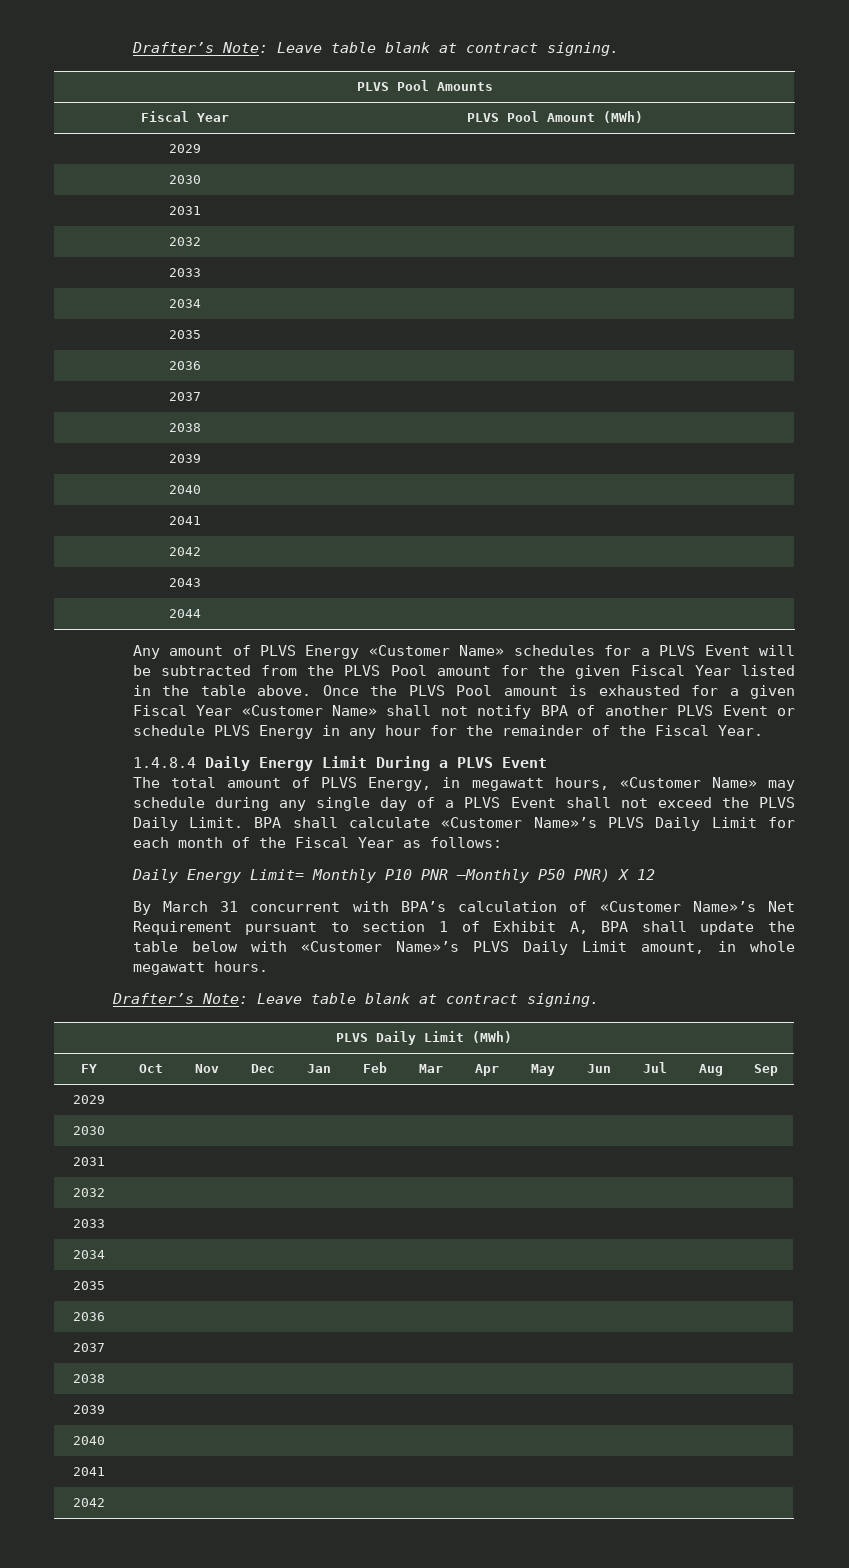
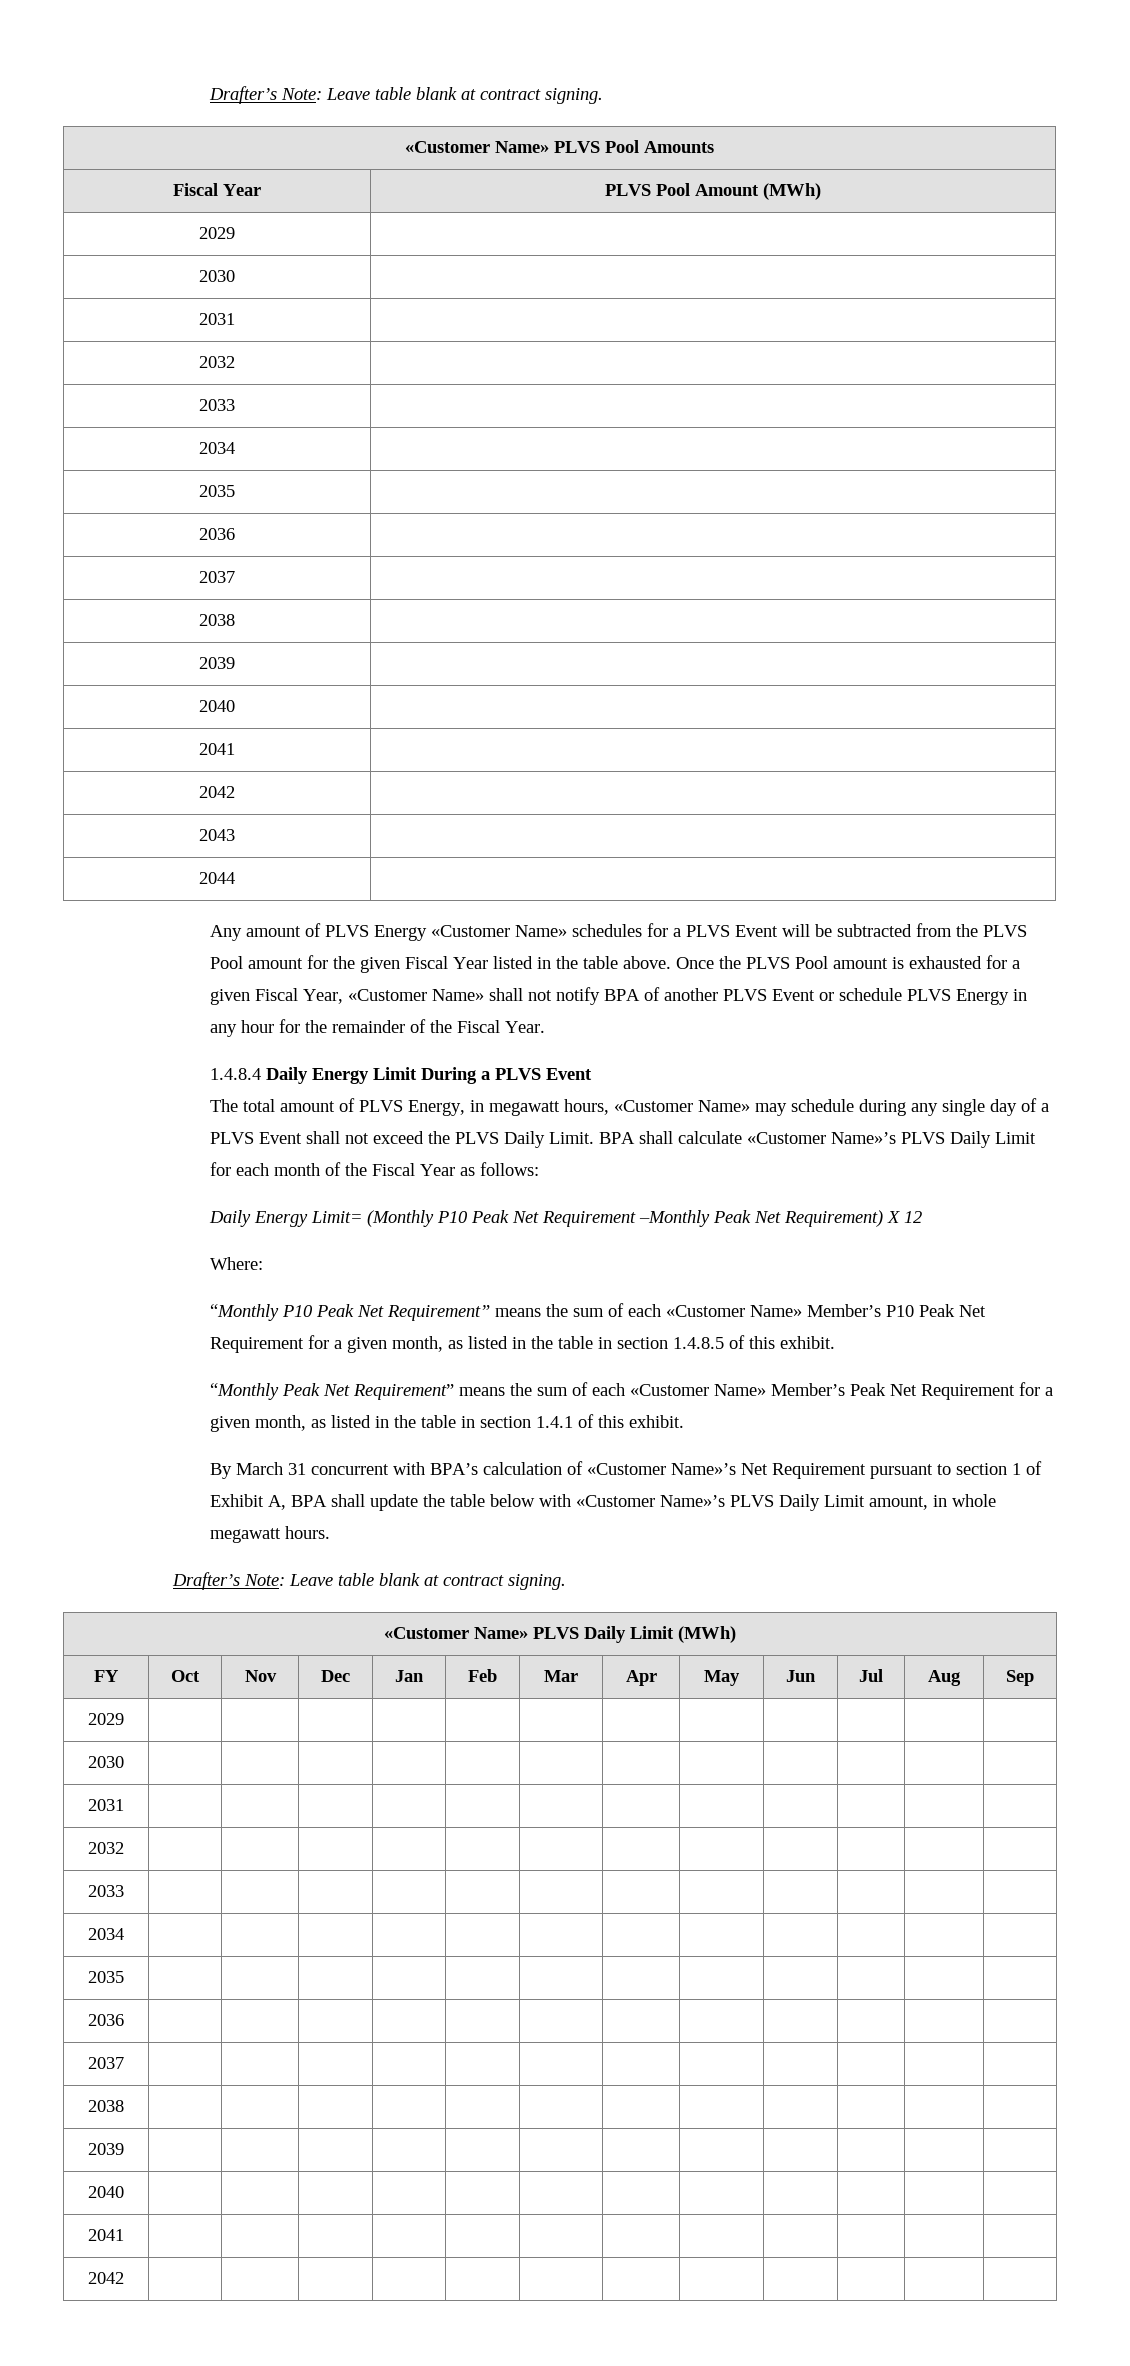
[131,42,619,56] Drafter’s Note: Leave table blank at contract signing. // -> [208,86,603,104] [405,141,549,153] Drafter’s Note: Leave table blank at contract signing. // «Customer Name»
[196,705,233,716] Year -> [302,989,343,1004] Year,
[311,869,655,883] Monthly P10 PNR –Monthly P50 PNR) X 12 -> [366,1210,922,1227] [209,1257,263,1270] [209,1303,986,1321] [209,1335,835,1353] [209,1382,1053,1400] [209,1414,684,1432] (Monthly P10 Peak Net Requirement –Monthly Peak Net Requirement) X 12 // Where: // “Monthly P10 Peak Net Requirement” means the sum of each «Customer Name» Member’s P10 Peak Net Requirement for a given month, as listed in the table in section 1.4.8.5 of this exhibit. // “Monthly Peak Net Requirement” means the sum of each «Customer Name» Member’s Peak Net Requirement for a given month, as listed in the table in section 1.4.1 of this exhibit.
(600, 1000) none -> [384,1627,528,1639] «Customer Name»

